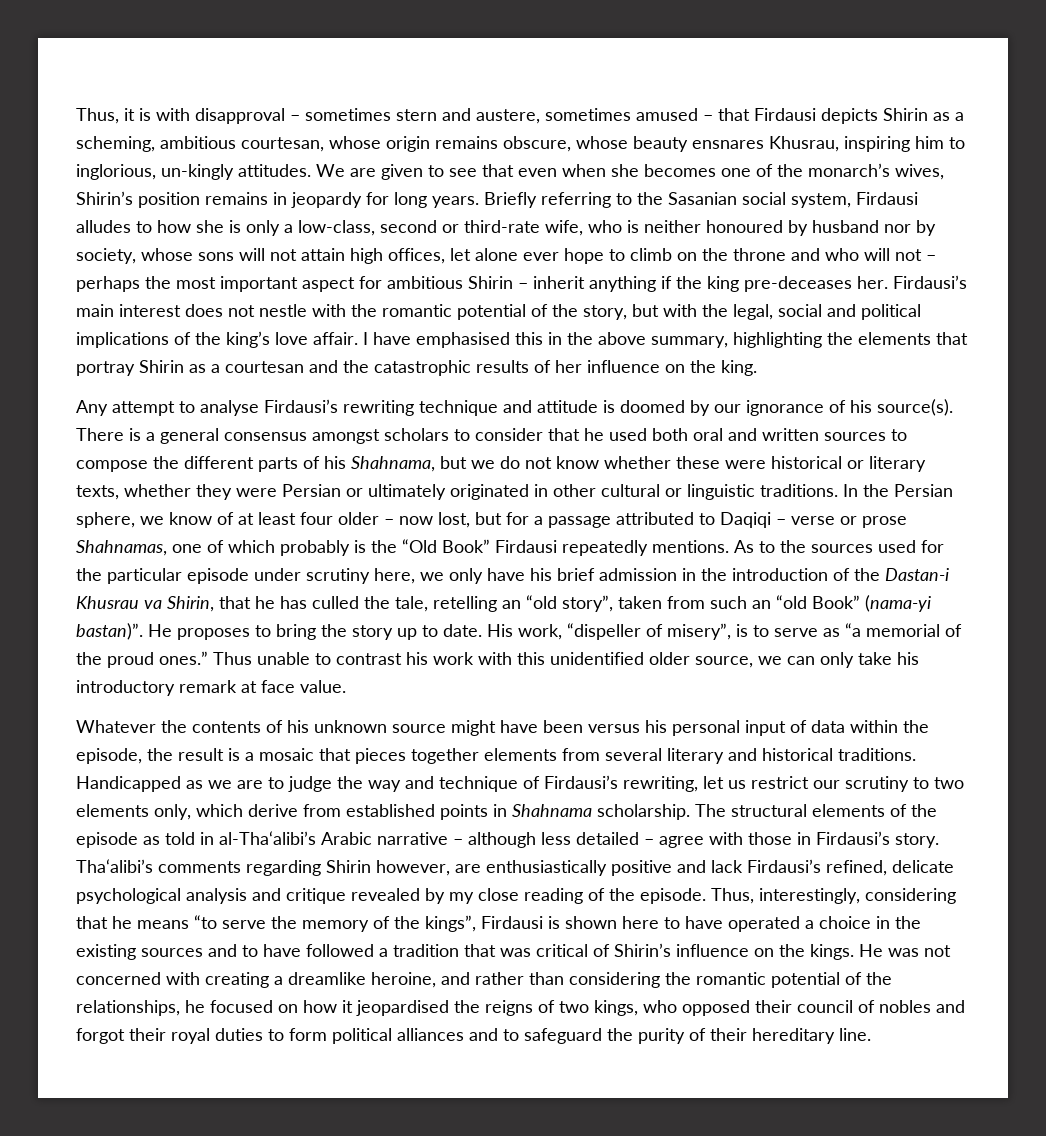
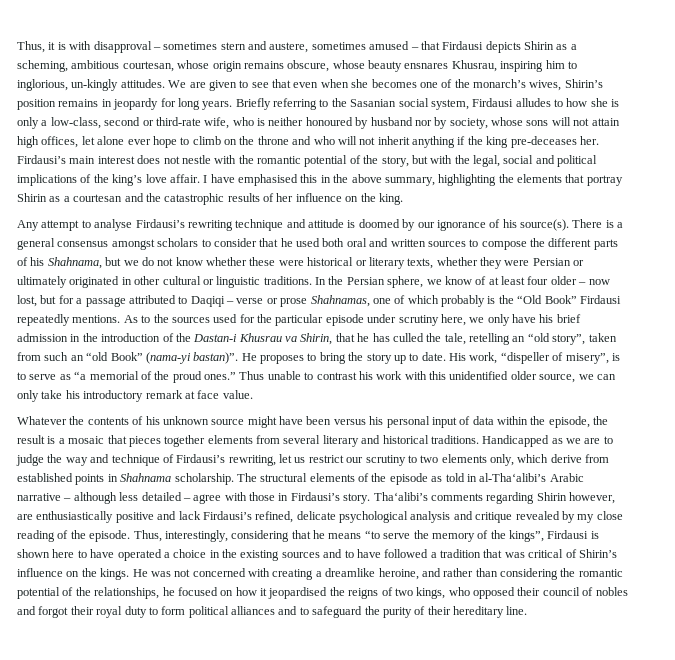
[926,255,936,261] [76,276,528,292] – perhaps the most important aspect for ambitious Shirin – -> (376, 141) none
[215,1028,263,1041] duties -> [124,606,147,618] duty

